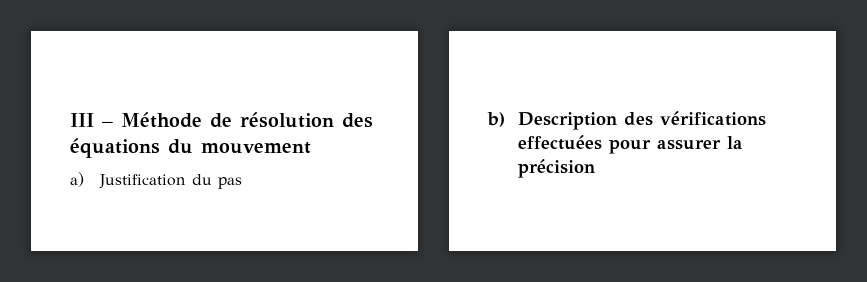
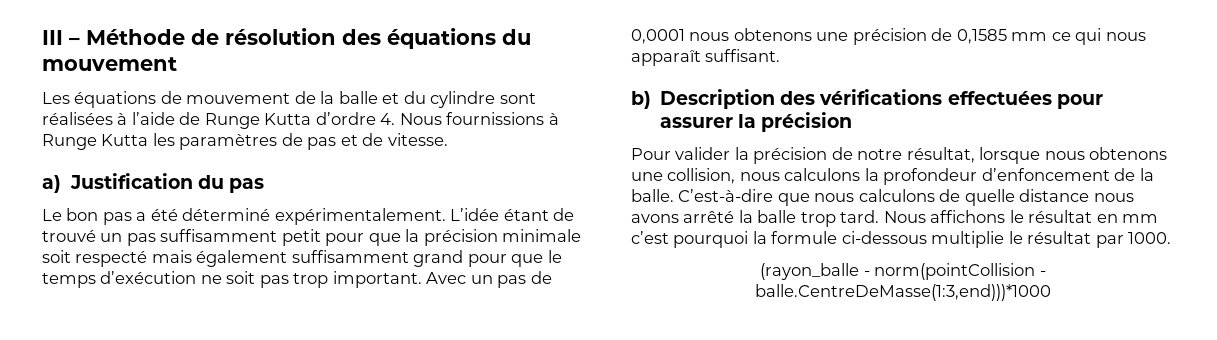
[70,172,243,189] a) Justification du pas -> [42,91,536,108] [42,112,559,129] [42,133,448,150] [42,173,265,193] [42,208,575,225] [42,229,582,246] [42,250,562,267] [42,271,552,288] [631,28,1146,45] [631,49,781,66] Les équations de mouvement de la balle et du cylindre sont réalisées à l’aide de Runge Kutta d’ordre 4. Nous fournissions à Runge Kutta les paramètres de pas et de vitesse. // a) Justification du pas // Le bon pas a été déterminé expérimentalement. L’idée étant de trouvé un pas suffisamment petit pour que la précision minimale soit respecté mais également suffisamment grand pour que le temps d’exécution ne soit pas trop important. Avec un pas de 0,0001 nous obtenons une précision de 0,1585 mm ce qui nous apparaît suffisant.
(596, 168) none -> [631,147,1168,164] [631,168,1154,185] [631,189,1134,206] [631,210,1159,227] [631,231,1172,248] [760,263,1046,280] [755,284,1051,301] // Pour valider la précision de notre résultat, lorsque nous obtenons une collision, nous calculons la profondeur d’enfoncement de la balle. C’est-à-dire que nous calculons de quelle distance nous avons arrêté la balle trop tard. Nous affichons le résultat en mm c’est pourquoi la formule ci-dessous multiplie le résultat par 1000. // (rayon_balle - norm(pointCollision - balle.CentreDeMasse(1:3,end)))*1000

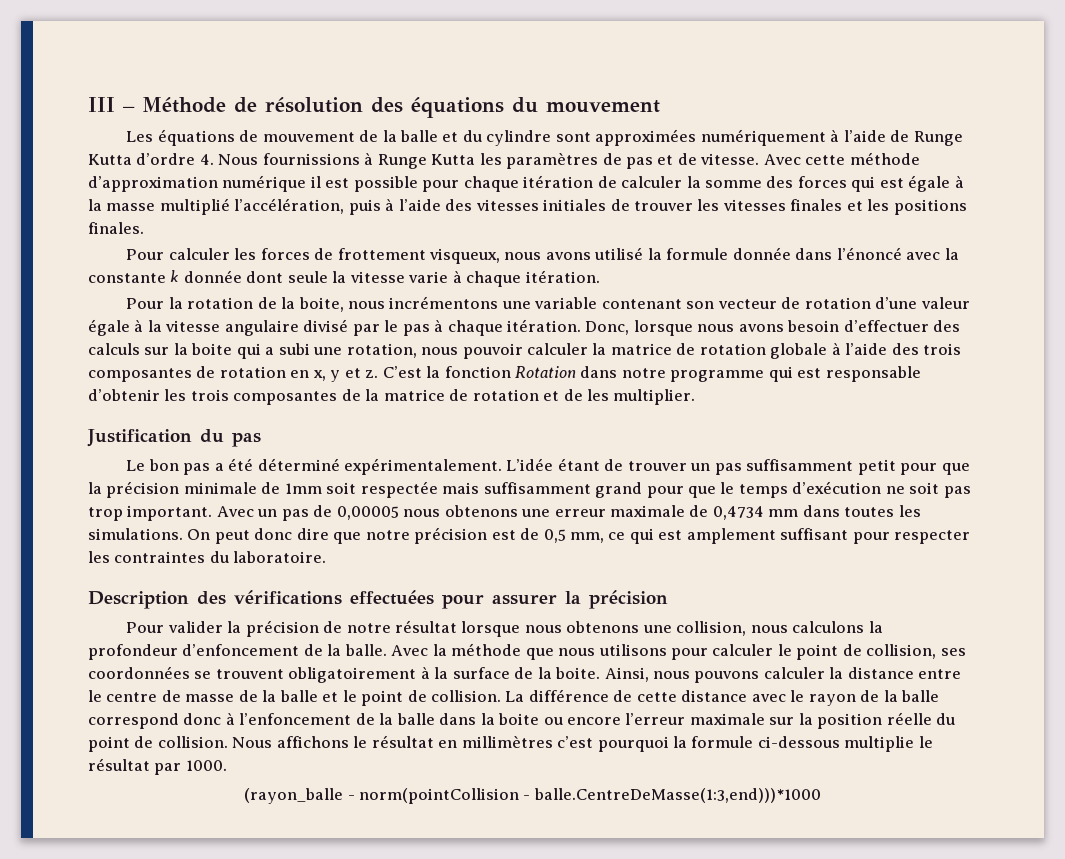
[42,112,113,125] réalisées -> [595,129,826,146] approximées numériquement
[42,175,61,193] // a) -> [763,152,920,165] [88,175,964,192] [88,198,967,215] [88,222,144,234] [126,247,959,264] [88,270,600,287] [126,296,970,312] [88,319,961,336] [88,342,962,359] [88,366,921,382] [88,389,696,405] Avec cette méthode d’approximation numérique il est possible pour chaque itération de calculer la somme des forces qui est égale à la masse multiplié l’accélération, puis à l’aide des vitesses initiales de trouver les vitesses finales et les positions finales. // Pour calculer les forces de frottement visqueux, nous avons utilisé la formule donnée dans l’énoncé avec la constante k donnée dont seule la vitesse varie à chaque itération. // Pour la rotation de la boite, nous incrémentons une variable contenant son vecteur de rotation d’une valeur égale à la vitesse angulaire divisé par le pas à chaque itération. Donc, lorsque nous avons besoin d’effectuer des calculs sur la boite qui a subi une rotation, nous pouvoir calculer la matrice de rotation globale à l’aide des trois composantes de rotation en x, y et z. C’est la fonction Rotation dans notre programme qui est responsable d’obtenir les trois composantes de la matrice de rotation et de les multiplier. //
[42,229,96,242] trouvé -> [627,461,687,471] trouver
[42,250,288,267] soit respecté mais également -> [261,481,480,498] de 1mm soit respectée mais
[631,28,1146,45] [631,49,781,66] [631,91,651,109] 0,0001 nous obtenons une précision de 0,1585 mm ce qui nous apparaît suffisant. // b) -> [336,505,921,520] [88,527,971,544] [88,551,327,563] 0,00005 nous obtenons une erreur maximale de 0,4734 mm dans toutes les simulations. On peut donc dire que notre précision est de 0,5 mm, ce qui est amplement suffisant pour respecter les contraintes du laboratoire. //
[906,147,975,163] résultat, -> [394,620,457,633] résultat
[678,189,1134,206] [631,210,880,227] C’est-à-dire que nous calculons de quelle distance nous avons arrêté la balle trop tard. -> [391,643,966,660] [88,666,962,683] [88,689,940,706] [88,712,956,729] [88,736,228,752] Avec la méthode que nous utilisons pour calculer le point de collision, ses coordonnées se trouvent obligatoirement à la surface de la boite. Ainsi, nous pouvons calculer la distance entre le centre de masse de la balle et le point de collision. La différence de cette distance avec le rayon de la balle correspond donc à l’enfoncement de la balle dans la boite ou encore l’erreur maximale sur la position réelle du point de collision.
[1122,214,1159,223] mm -> [461,735,553,748] millimètres

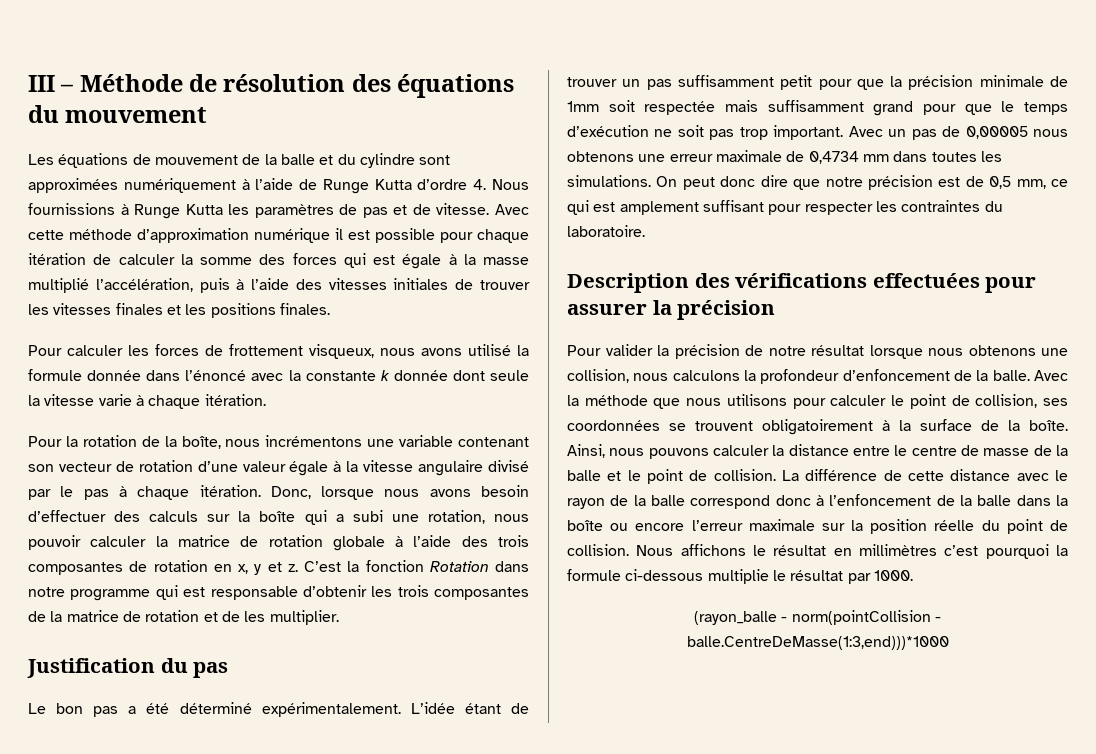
[298,297,344,312] boite, -> [181,436,221,449] boîte,
[191,343,233,355] boite -> [259,511,296,522] boîte
[555,667,601,679] boite. -> [1029,420,1068,431] boîte.
[498,713,540,725] boite -> [567,520,603,531] boîte

